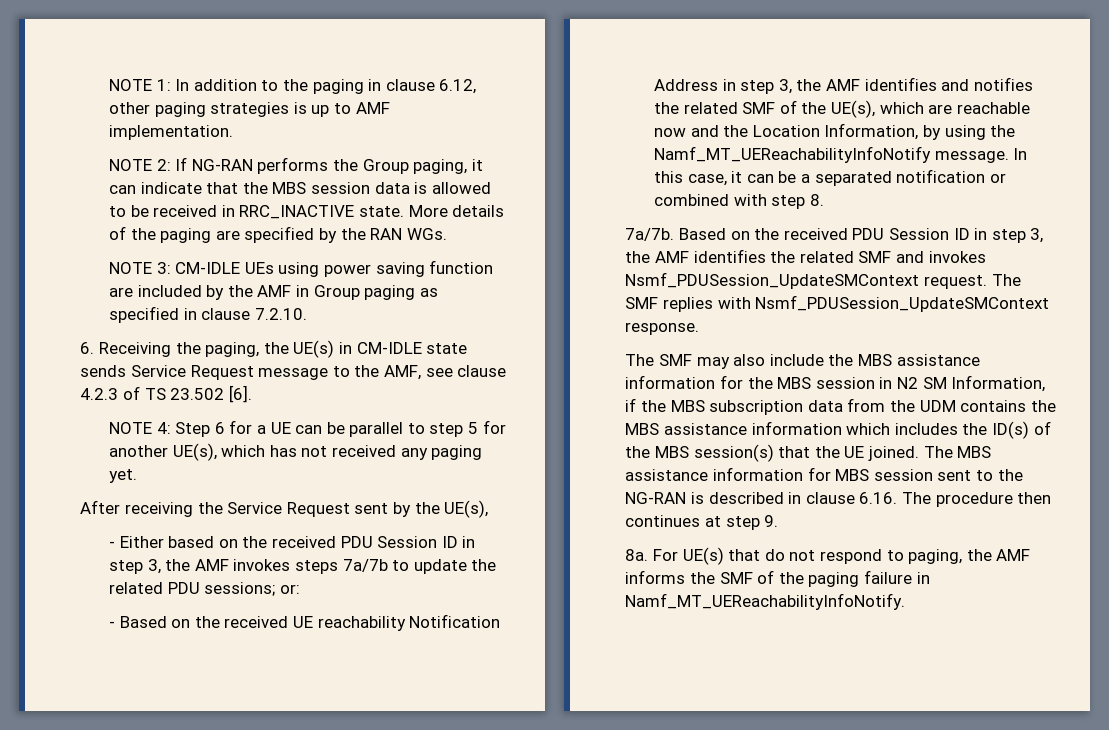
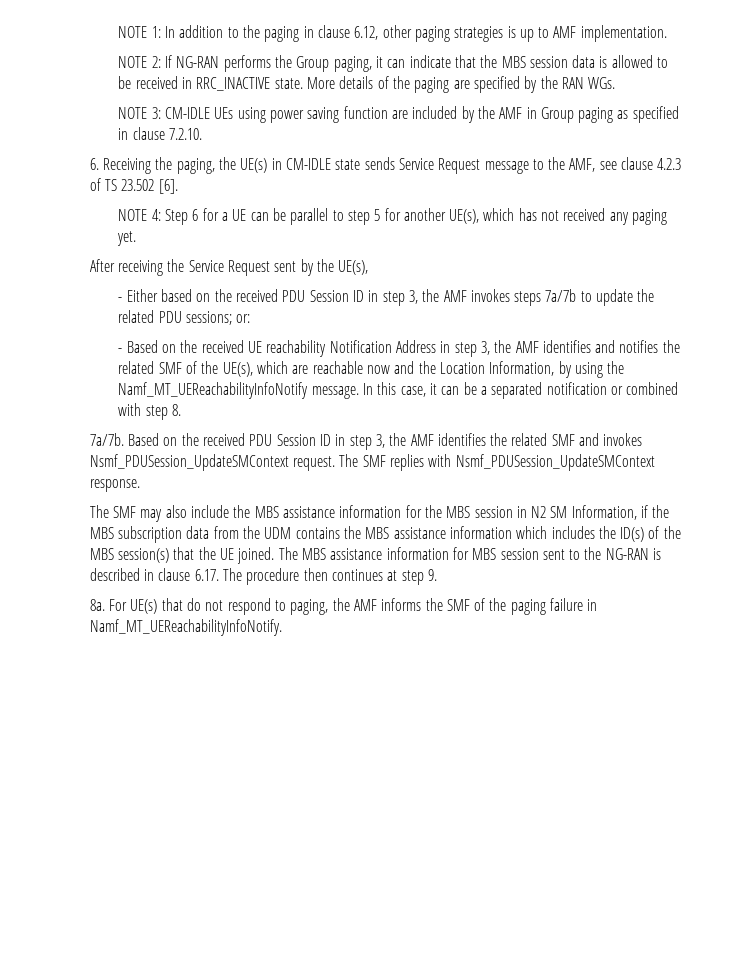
[859,492,898,504] 6.16. -> [194,569,219,581] 6.17.

